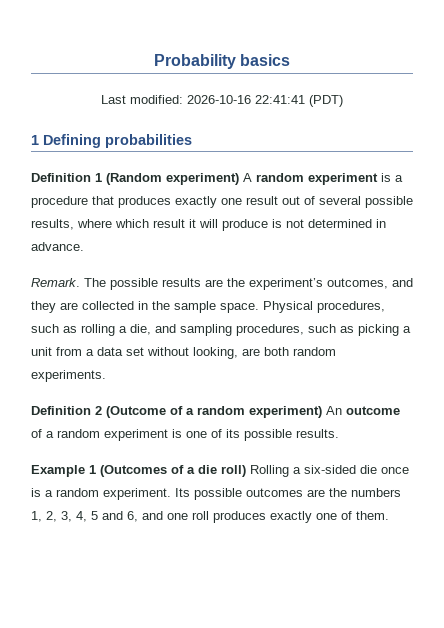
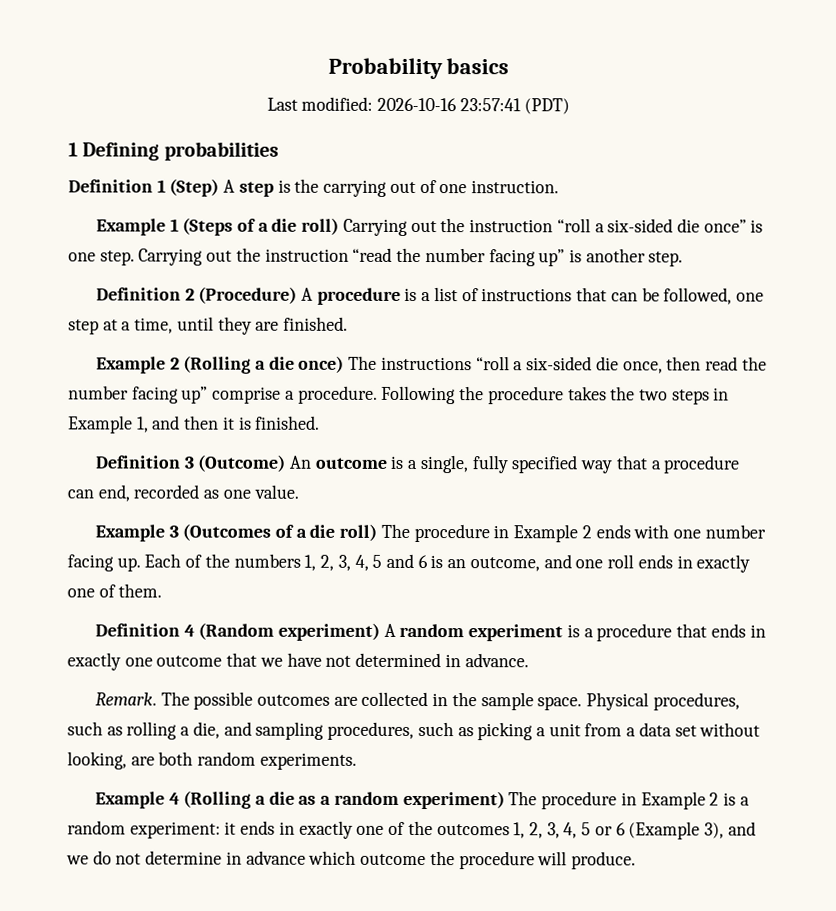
[255,95,305,104] 22:41:41 -> [459,98,521,112] 23:57:41
(102, 177) none -> [169,178,559,197] [95,217,764,236] [68,247,684,267] [95,286,764,305] [68,316,349,335] [95,355,767,374] [68,385,730,405] [68,415,321,434] [94,454,741,474] [67,484,299,502] [94,523,766,543] [67,553,751,573] [67,583,163,598] [94,623,195,637] (Step) A step is the carrying out of one instruction. // Example 1 (Steps of a die roll) Carrying out the instruction “roll a six-sided die once” is one step. Carrying out the instruction “read the number facing up” is another step. // Definition 2 (Procedure) A procedure is a list of instructions that can be followed, one step at a time, until they are finished. // Example 2 (Rolling a die once) The instructions “roll a six-sided die once, then read the number facing up” comprise a procedure. Following the procedure takes the two steps in Example 1, and then it is finished. // Definition 3 (Outcome) An outcome is a single, fully specified way that a procedure can end, recorded as one value. // Example 3 (Outcomes of a die roll) The procedure in Example 2 ends with one number facing up. Each of the numbers 1, 2, 3, 4, 5 and 6 is an outcome, and one roll ends in exactly one of them. // Definition 4
[118,196,413,208] [31,219,282,231] produces exactly one result out of several possible results, where which result it will produce is -> [710,623,766,638] [67,652,322,671] ends in exactly one outcome that we have
[162,278,413,290] [31,301,56,313] results are the experiment’s outcomes, and they -> [256,694,330,706] outcomes
[31,406,400,418] [31,429,339,441] [31,465,409,477] [31,488,401,500] [31,511,389,523] Definition 2 (Outcome of a random experiment) An outcome of a random experiment is one of its possible results. // Example 1 (Outcomes of a die roll) Rolling a six-sided die once is a random experiment. Its possible outcomes are the numbers 1, 2, 3, 4, 5 and 6, and one roll produces exactly one of them. -> [94,790,750,810] [67,820,756,840] [66,850,636,870] Example 4 (Rolling a die as a random experiment) The procedure in Example 2 is a random experiment: it ends in exactly one of the outcomes 1, 2, 3, 4, 5 or 6 (Example 3), and we do not determine in advance which outcome the procedure will produce.

